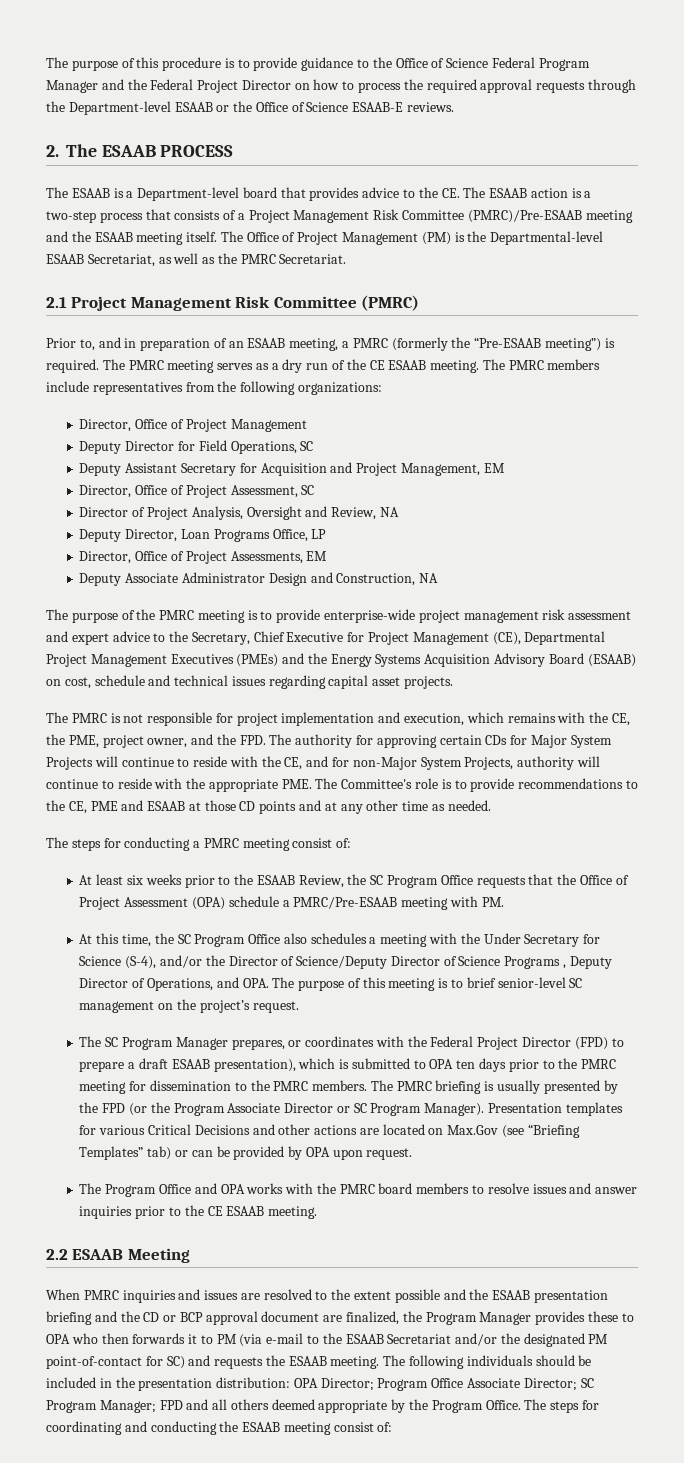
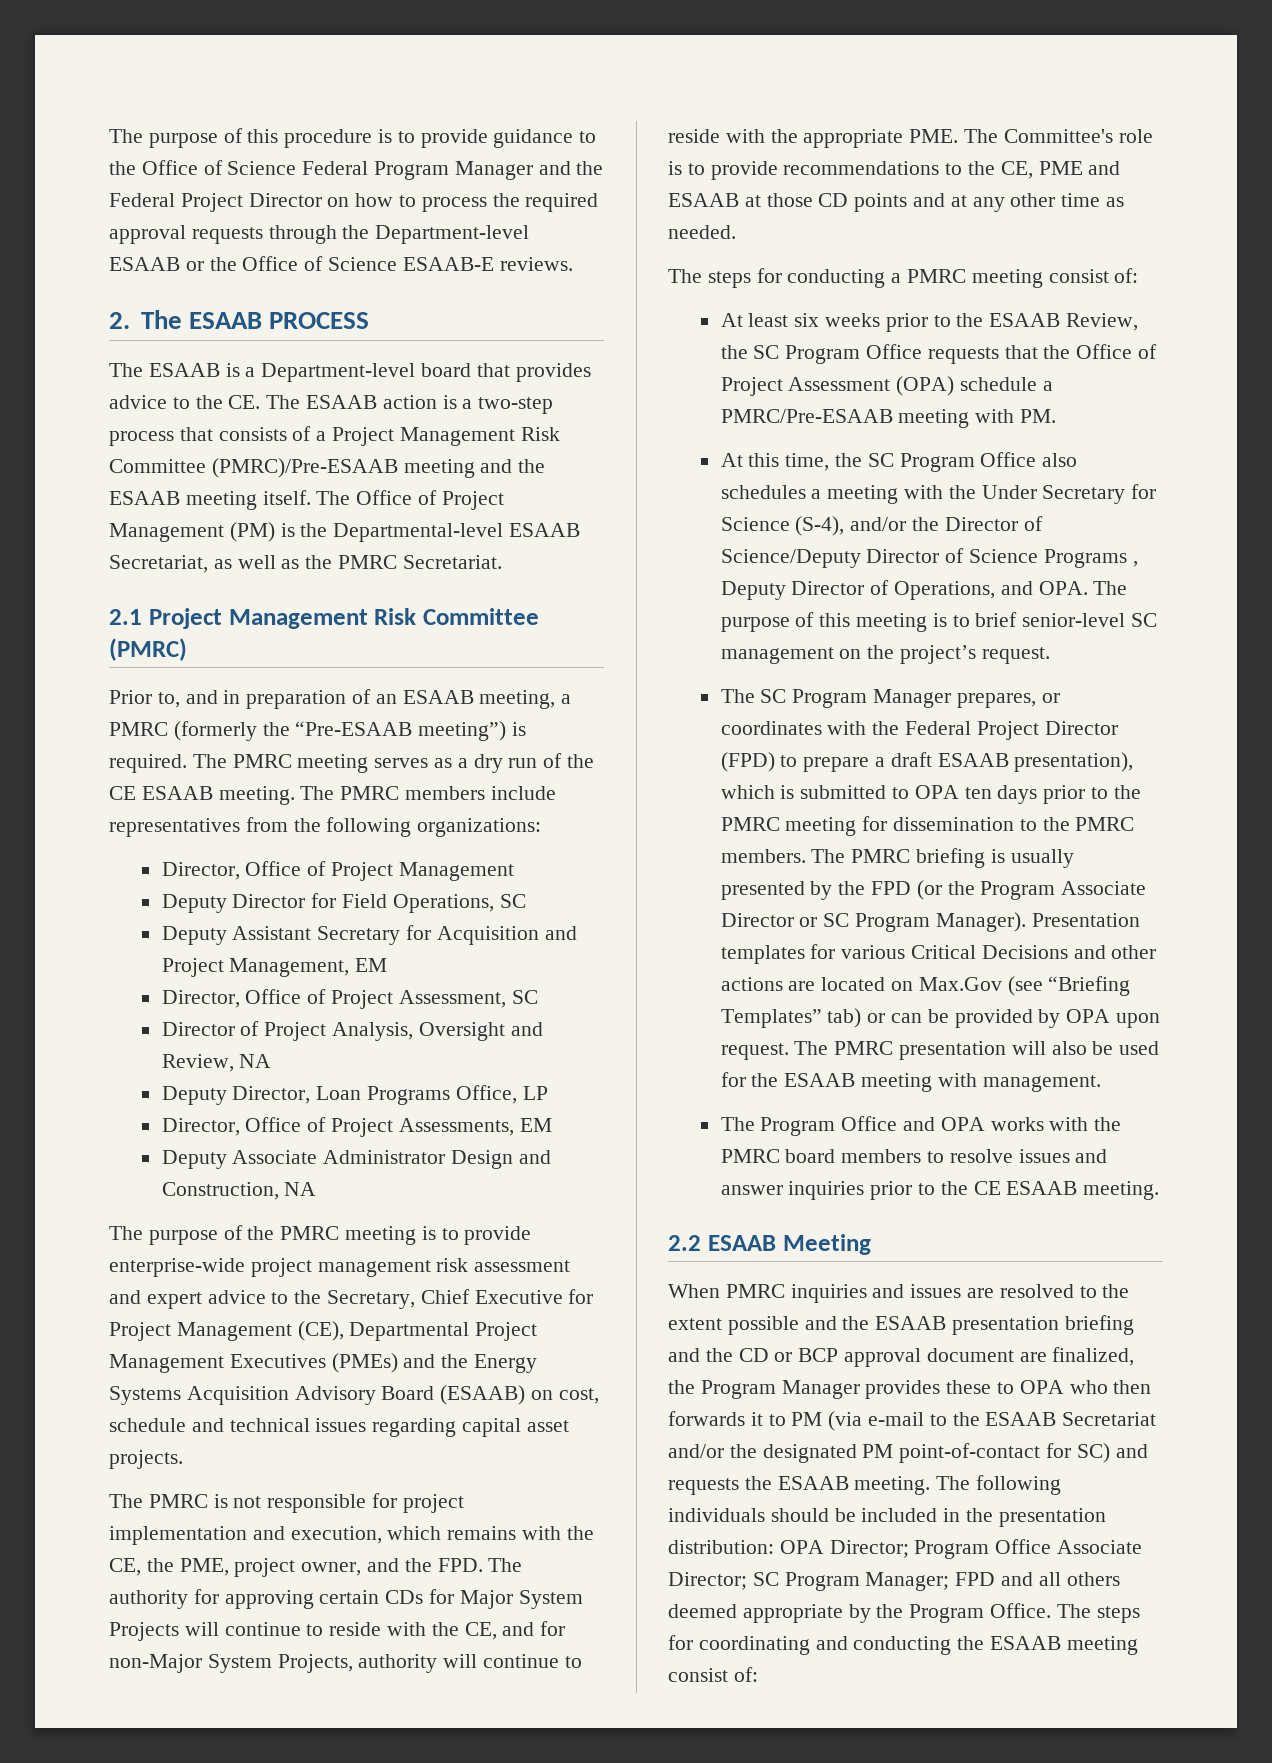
(413, 1154) none -> [794,1041,1160,1060] [720,1072,1101,1092] The PMRC presentation will also be used for the ESAAB meeting with management.

